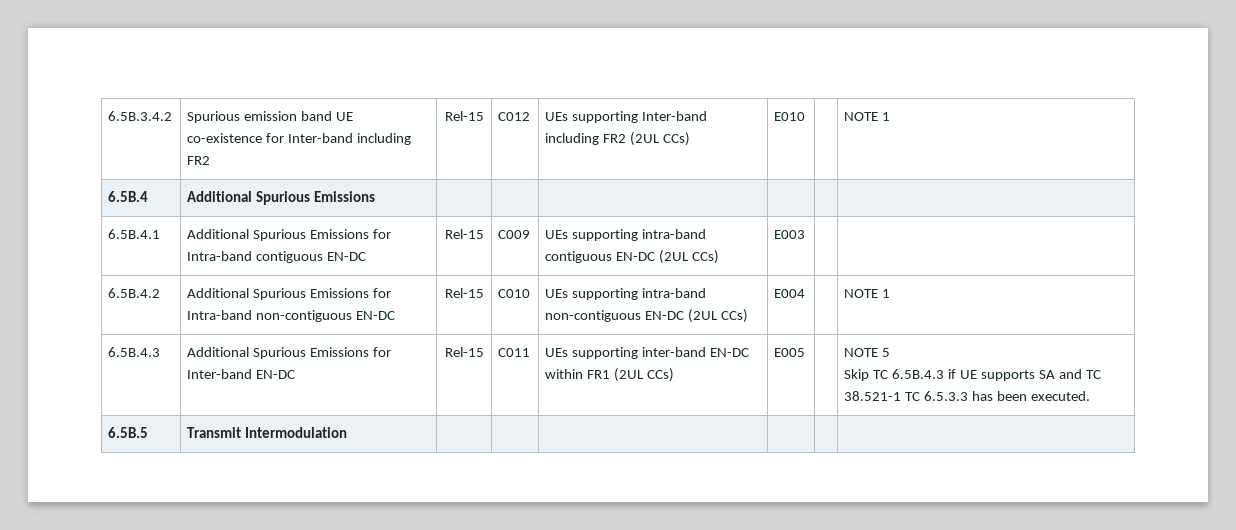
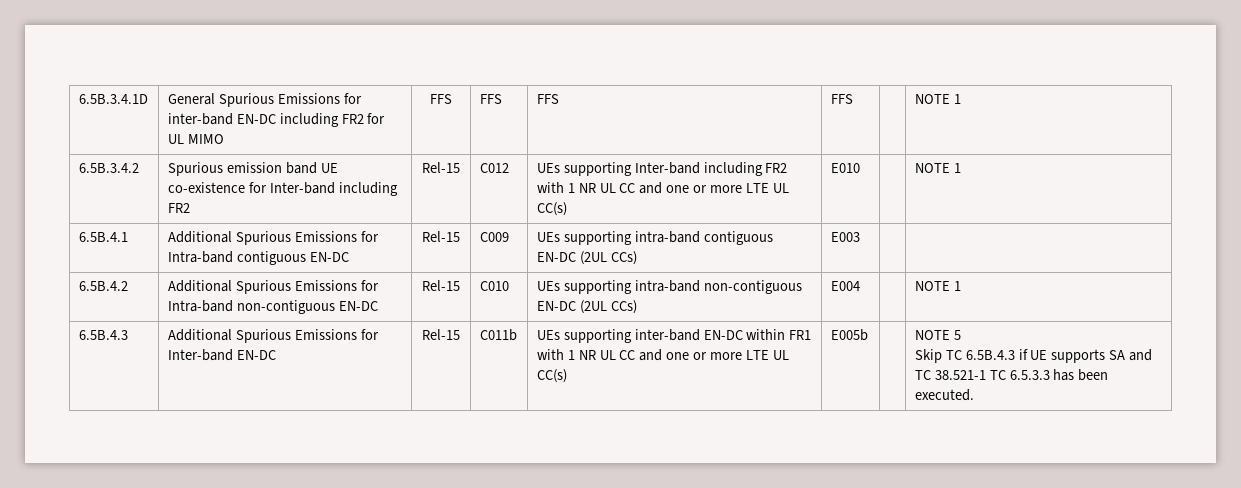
(108, 116) none -> [78,94,148,104] [167,93,362,107] [167,113,386,127] [167,134,224,144] [430,94,452,104] [479,94,502,104] [536,94,559,104] [830,94,853,104] [914,94,961,104] 6.5B.3.4.1D | General Spurious Emissions for inter-band EN-DC including FR2 for UL MIMO | FFS | FFS | FFS | FFS | | NOTE 1 //
[630,132,691,146] (2UL CCs) -> [536,182,789,194] [536,202,567,216] with 1 NR UL CC and one or more LTE UL CC(s)
[108,191,149,202] [187,191,376,205] // 6.5B.4 | Additional Spurious Emissions | | | | | | -> (961, 168) none
[498,348,531,357] C011 -> [479,329,517,341] C011b
[614,368,675,382] [774,348,806,357] (2UL CCs) | E005 -> [536,349,789,361] [536,369,567,383] [830,329,868,341] with 1 NR UL CC and one or more LTE UL CC(s) | E005b
[108,427,149,438] [187,427,348,438] // 6.5B.5 | Transmit Intermodulation | | | | | | -> (974, 395) none

